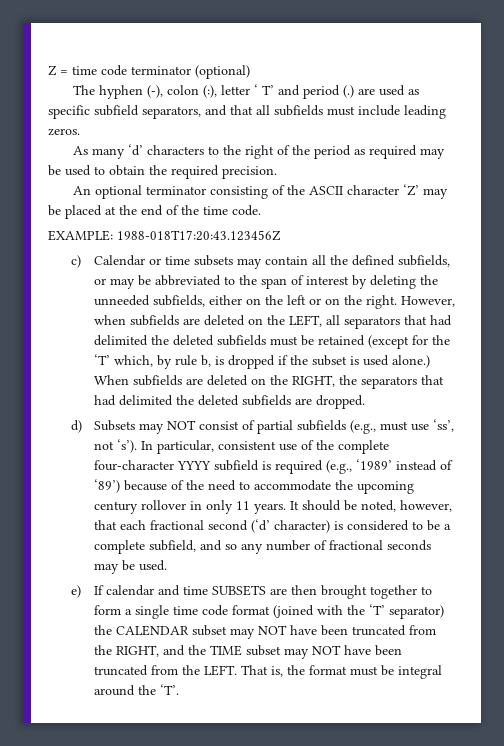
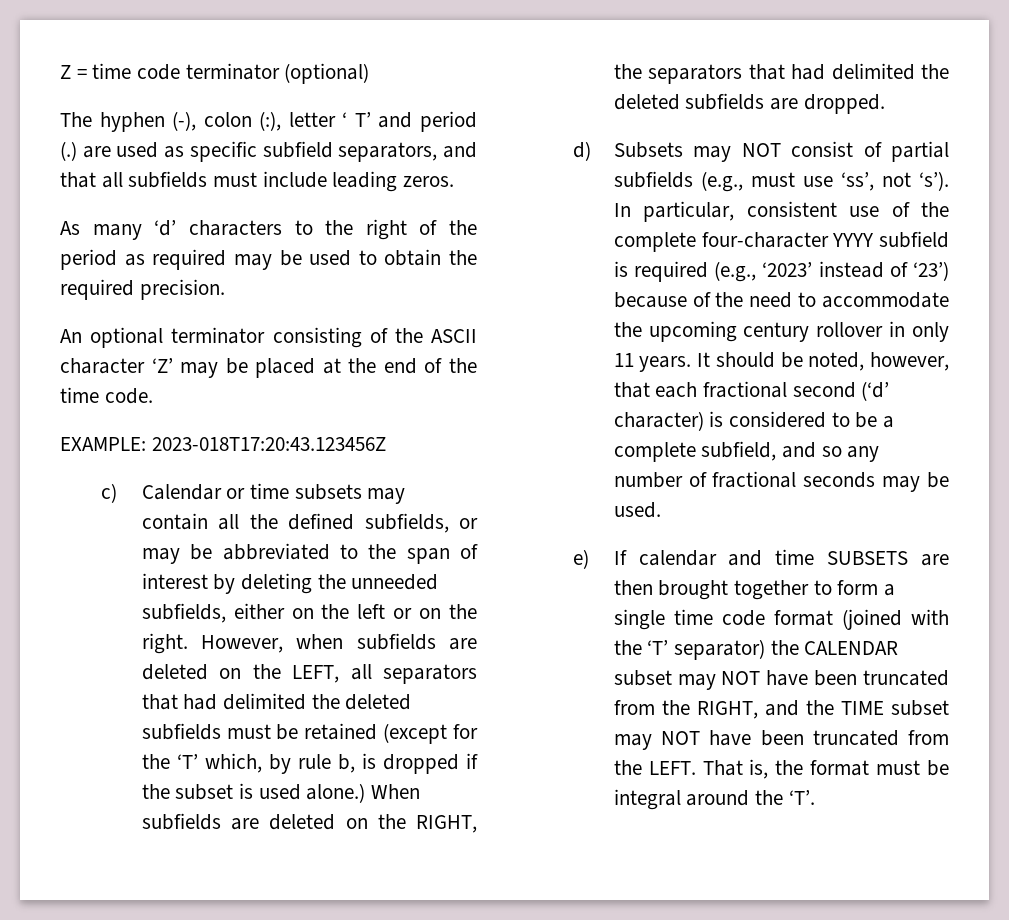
[117,230,281,241] 1988-018T17:20:43.123456Z -> [151,437,386,451] 2023-018T17:20:43.123456Z
[355,459,392,470] ‘1989’ -> [762,262,813,277] ‘2023’
[93,479,120,493] ‘89’) -> [913,261,949,281] ‘23’)

